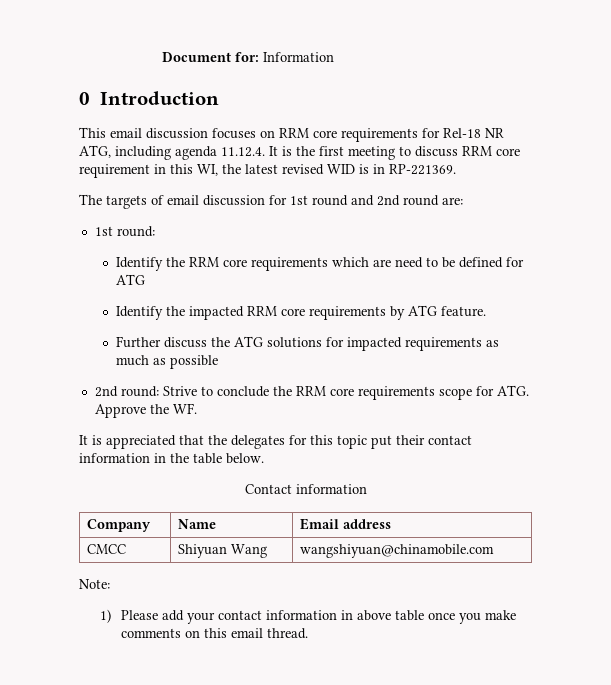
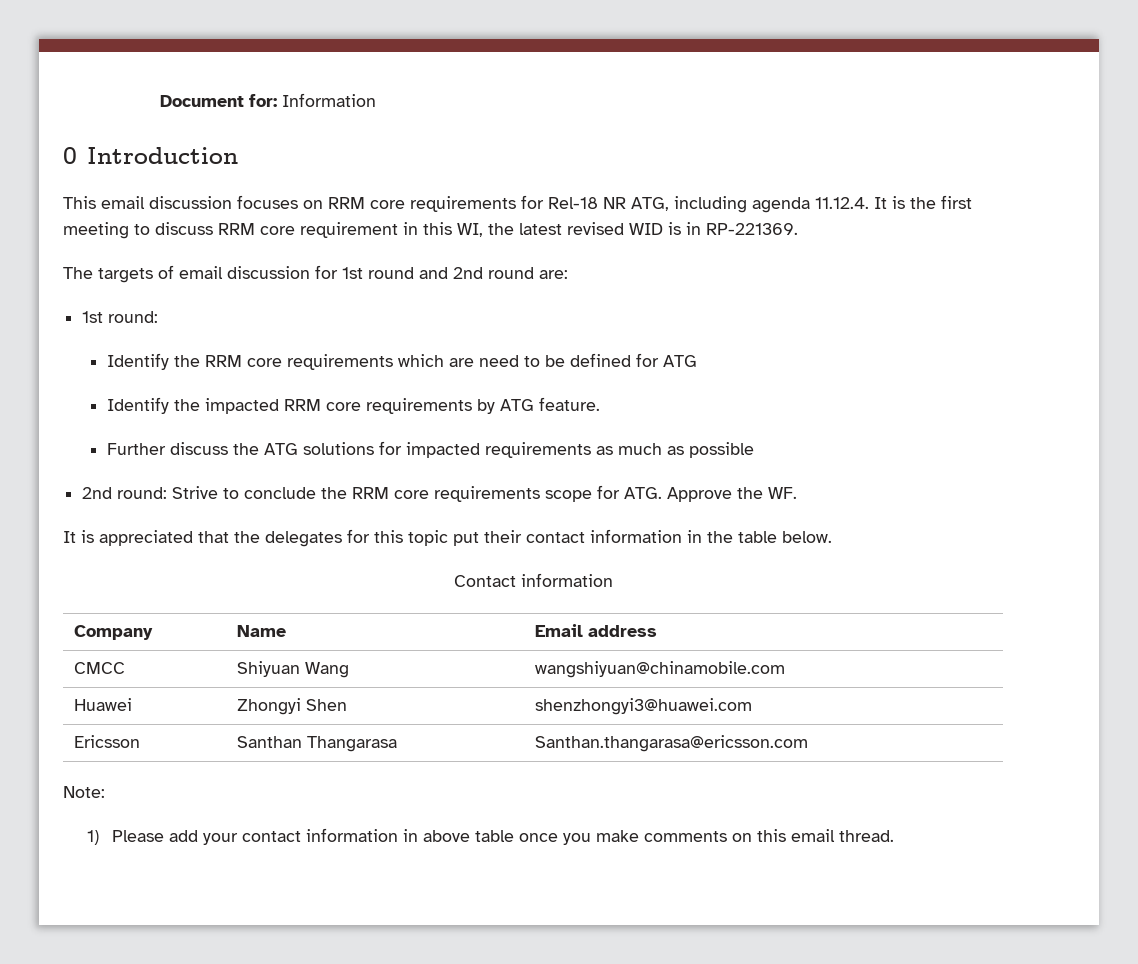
(495, 551) none -> [74,698,133,711] [237,698,348,715] [535,698,753,715] [74,735,141,748] [237,736,398,752] [535,735,809,752] // Huawei | Zhongyi Shen | shenzhongyi3@huawei.com // Ericsson | Santhan Thangarasa | Santhan.thangarasa@ericsson.com

